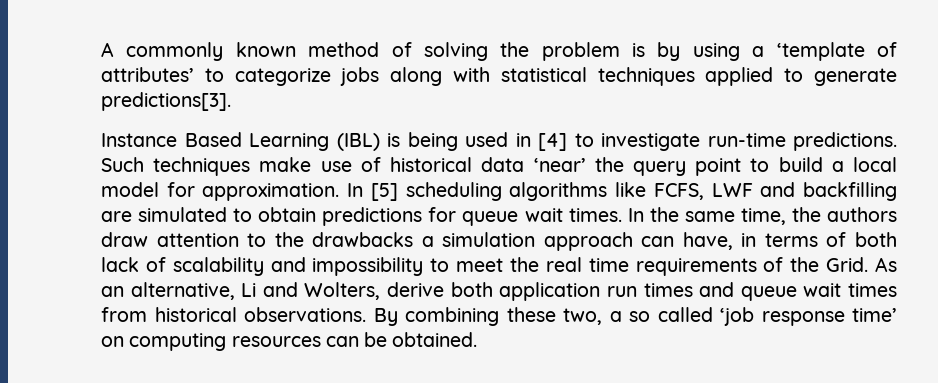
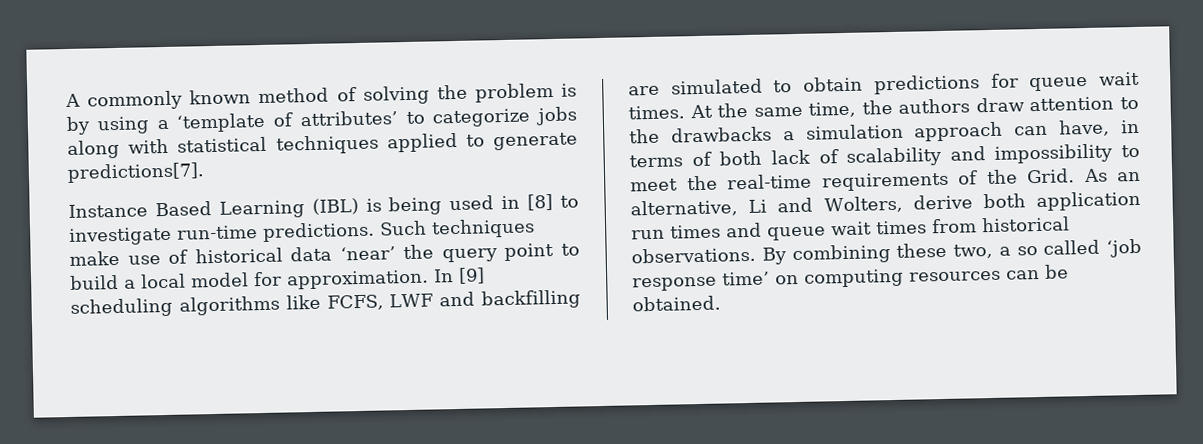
[101,92,231,111] predictions[3]. -> [67,162,205,183] predictions[7].
[538,133,567,151] [4] -> [527,193,554,211] [8]
[370,183,398,201] [5] -> [458,267,485,284] [9]
[627,208,644,222] In -> [689,104,713,119] At
[545,257,629,272] real time -> [727,173,812,190] real-time

